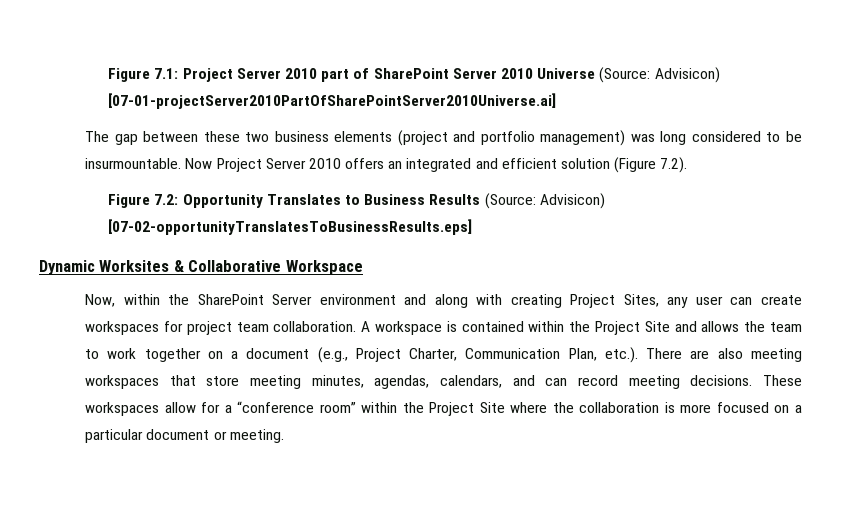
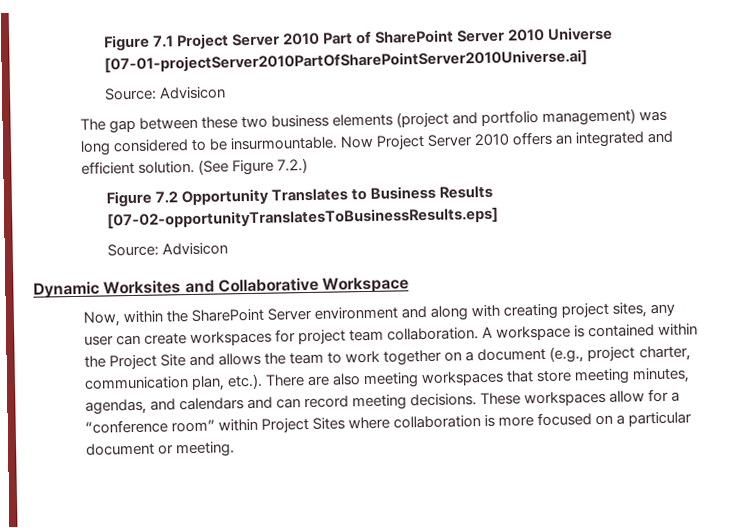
[108,68,350,82] Figure 7.1: Project Server 2010 part -> [103,32,353,52] Figure 7.1 Project Server 2010 Part
[599,67,720,83] (Source: Advisicon) -> (614, 33) none
(557, 101) none -> [103,86,226,101] // Source: Advisicon
[561,157,688,173] [108,194,179,208] solution (Figure 7.2). // Figure 7.2: -> [137,157,308,176] [105,190,178,208] solution. (See Figure 7.2.) // Figure 7.2
[484,193,605,209] (Source: Advisicon) -> (493, 192) none
(473, 227) none -> [106,242,228,257] // Source: Advisicon
[173,260,184,272] & -> [184,279,215,294] and
[570,294,659,308] Project Sites, -> [561,302,648,318] project sites,
[355,348,597,362] Project Charter, Communication Plan, -> [587,345,691,362] [83,375,225,392] project charter, communication plan,
[440,375,503,388] calendars, -> [149,397,244,411] and calendars
[402,402,574,416] the Project Site where the -> [260,416,391,433] Project Sites where

